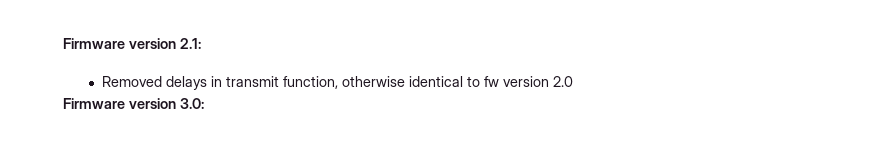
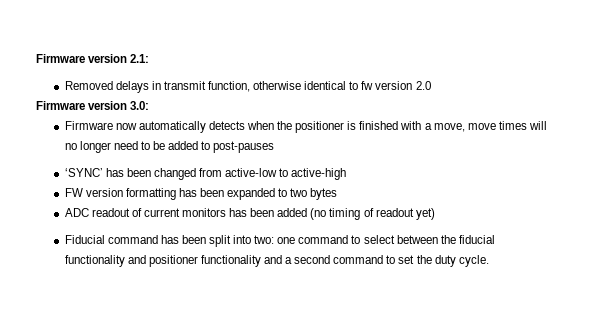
(204, 103) none -> [64,121,548,133] [64,141,275,153] [64,168,347,180] [64,188,338,200] [64,208,435,220] [64,235,495,247] [64,255,489,267] // Firmware now automatically detects when the positioner is finished with a move, move times will no longer need to be added to post-pauses // ‘SYNC’ has been changed from active-low to active-high // FW version formatting has been expanded to two bytes // ADC readout of current monitors has been added (no timing of readout yet) // Fiducial command has been split into two: one command to select between the fiducial functionality and positioner functionality and a second command to set the duty cycle.

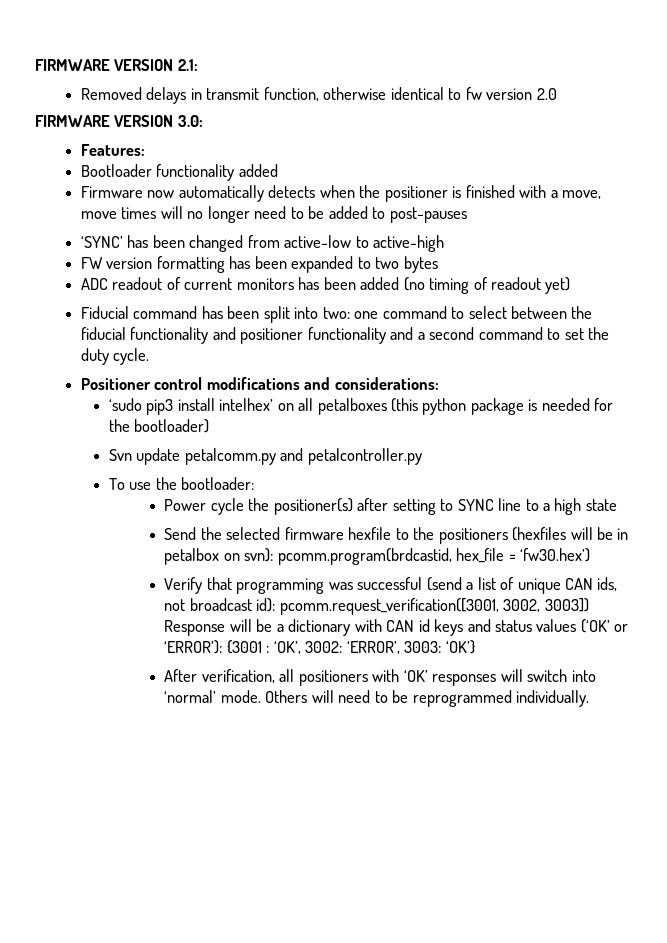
[36,54,128,63] Firmware version -> [35,59,174,71] FIRMWARE VERSION
[36,101,128,110] Firmware version -> [35,115,174,127] FIRMWARE VERSION
(150, 105) none -> [80,144,145,156] [80,164,278,181] // Features: // Bootloader functionality added
(489, 261) none -> [80,377,439,390] [108,398,614,415] [108,419,210,433] [108,448,422,465] [108,477,255,490] [164,498,617,515] [164,527,629,544] [164,548,591,565] [164,577,618,594] [164,598,589,615] [164,619,629,636] [164,640,475,654] [164,669,596,686] [164,690,590,707] // Positioner control modifications and considerations: // ‘sudo pip3 install intelhex’ on all petalboxes (this python package is needed for the bootloader) // Svn update petalcomm.py and petalcontroller.py // To use the bootloader: // Power cycle the positioner(s) after setting to SYNC line to a high state // Send the selected firmware hexfile to the positioners (hexfiles will be in petalbox on svn): pcomm.program(brdcastid, hex_file = ‘fw30.hex’) // Verify that programming was successful (send a list of unique CAN ids, not broadcast id): pcomm.request_verification([3001, 3002, 3003]) Response will be a dictionary with CAN id keys and status values (‘OK’ or ‘ERROR’): {3001 : ‘OK’, 3002: ‘ERROR’, 3003: ‘OK’} // After verification, all positioners with ‘OK’ responses will switch into ‘normal’ mode. Others will need to be reprogrammed individually.

